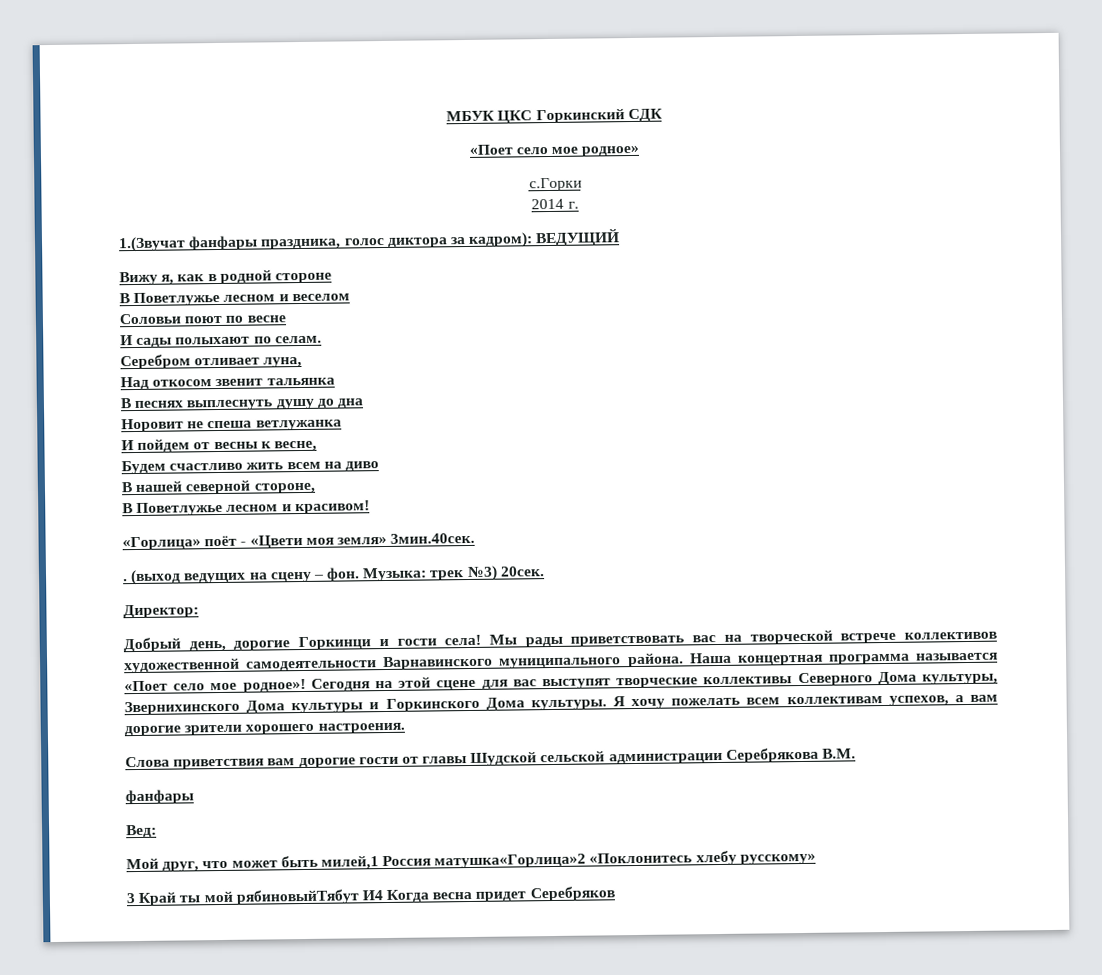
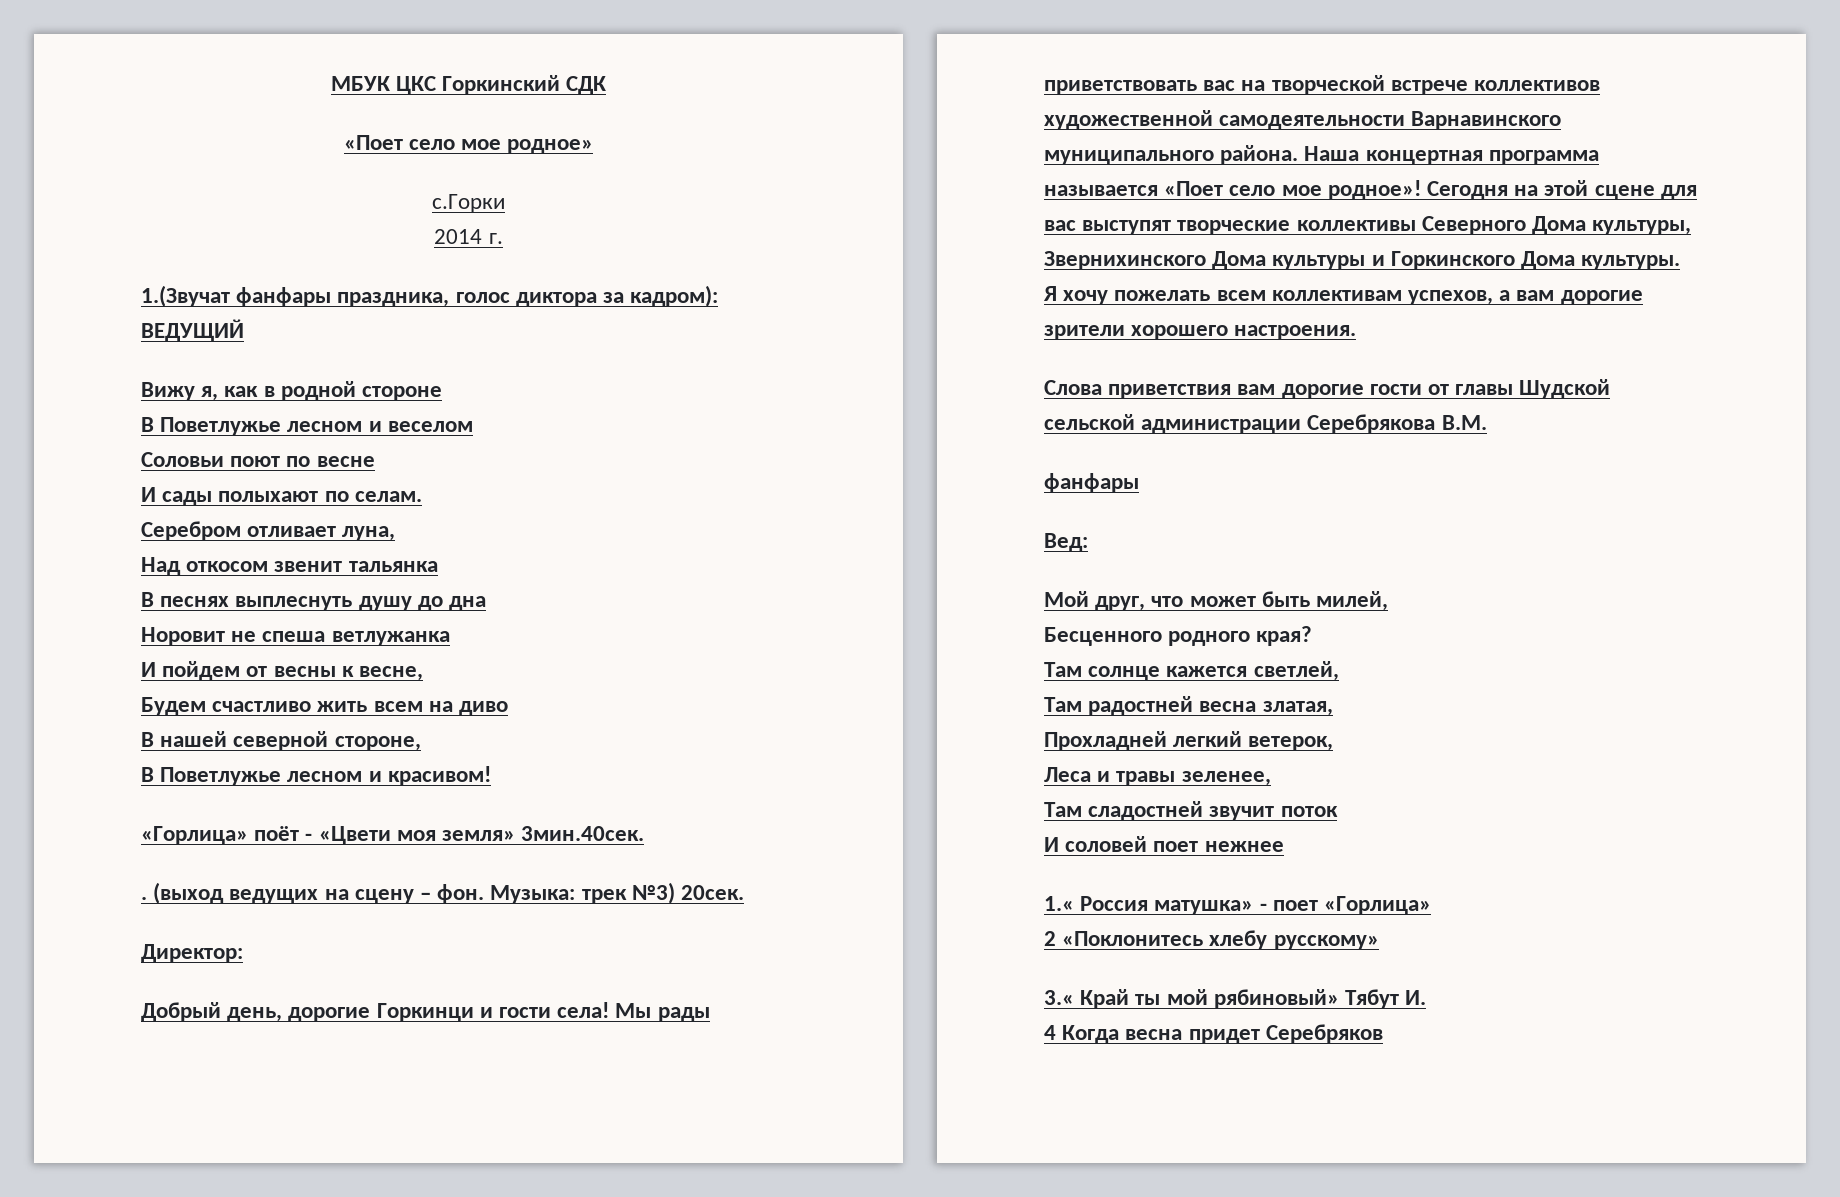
[320,853,587,870] милей,1 Россия матушка«Горлица»2 -> [1316,591,1389,611] [1044,626,1313,646] [1044,661,1339,681] [1044,696,1333,716] [1044,731,1334,751] [1044,767,1271,786] [1044,801,1338,821] [1044,836,1284,852] [1044,896,1432,915] [1044,931,1056,946] милей, // Бесценного родного края? // Там солнце кажется светлей, // Там радостней весна златая, // Прохладней легкий ветерок, // Леса и травы зеленее, // Там сладостней звучит поток // И соловей поет нежнее // 1.« Россия матушка» - поет «Горлица» // 2
[126,893,135,904] 3 -> [1044,990,1074,1005] 3.«
[235,889,383,905] рябиновыйТябут И4 -> [1213,989,1427,1009] [1044,1025,1056,1040] рябиновый» Тябут И. // 4

